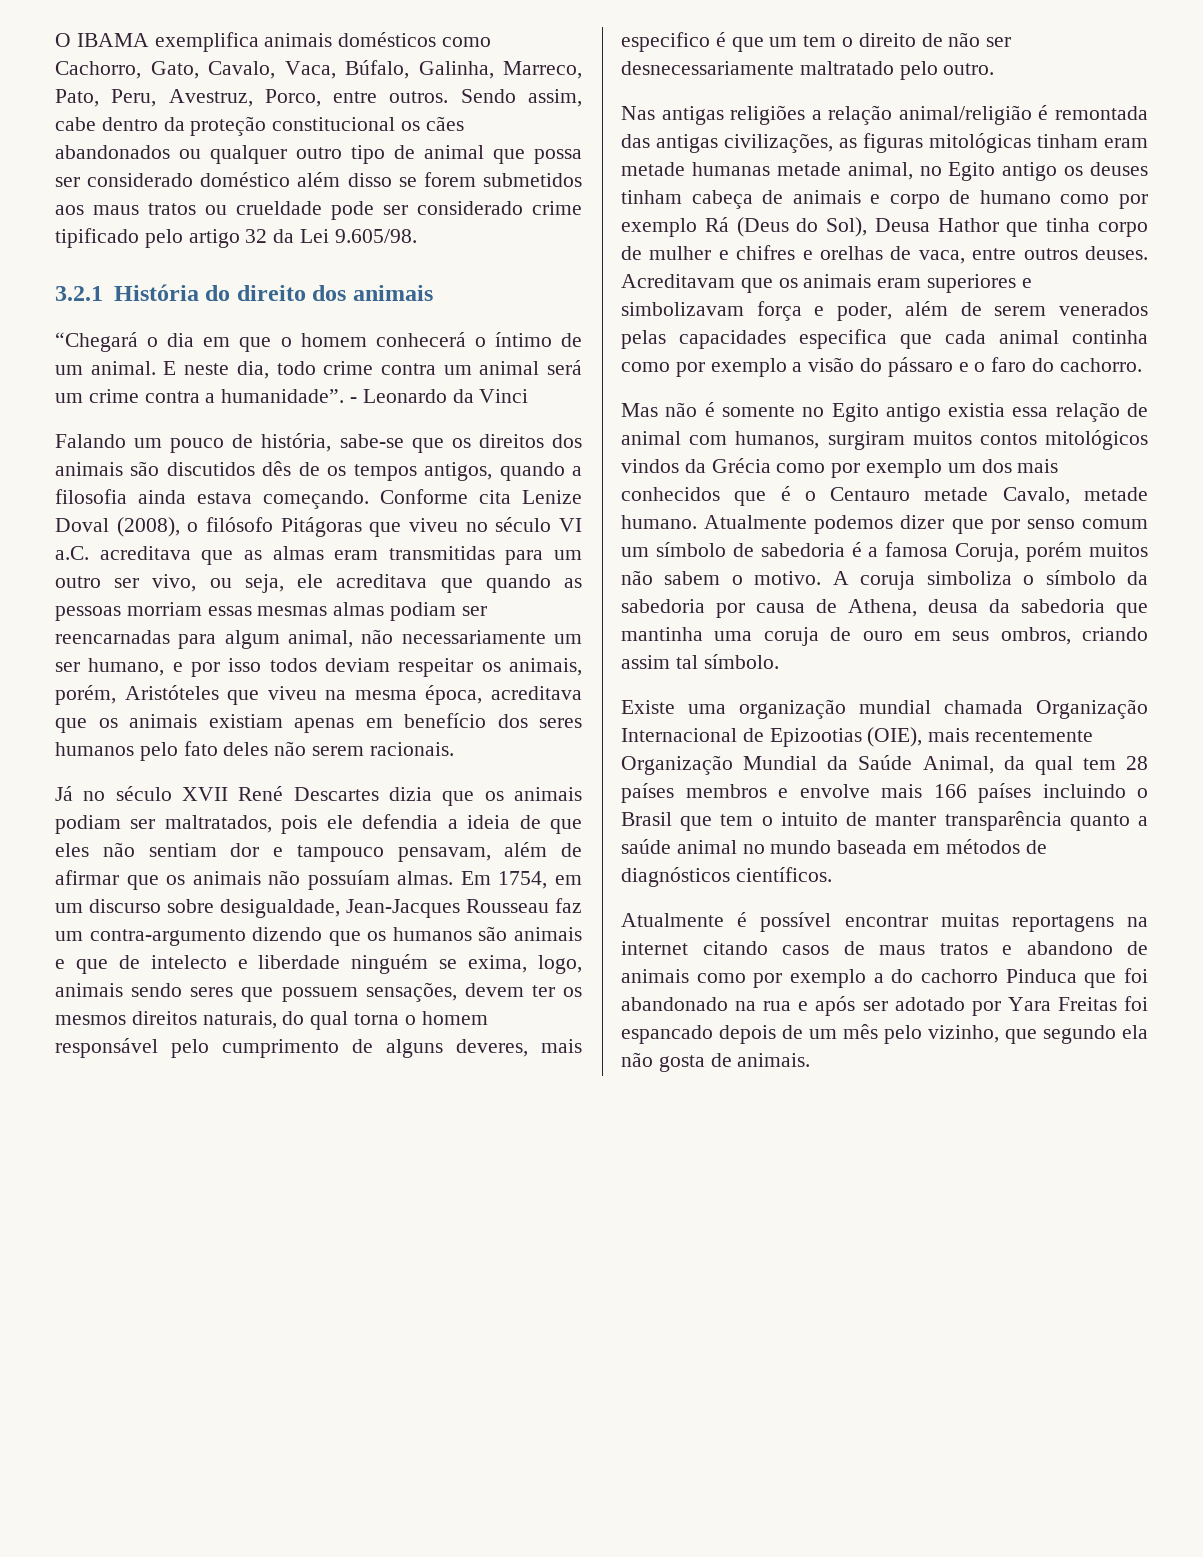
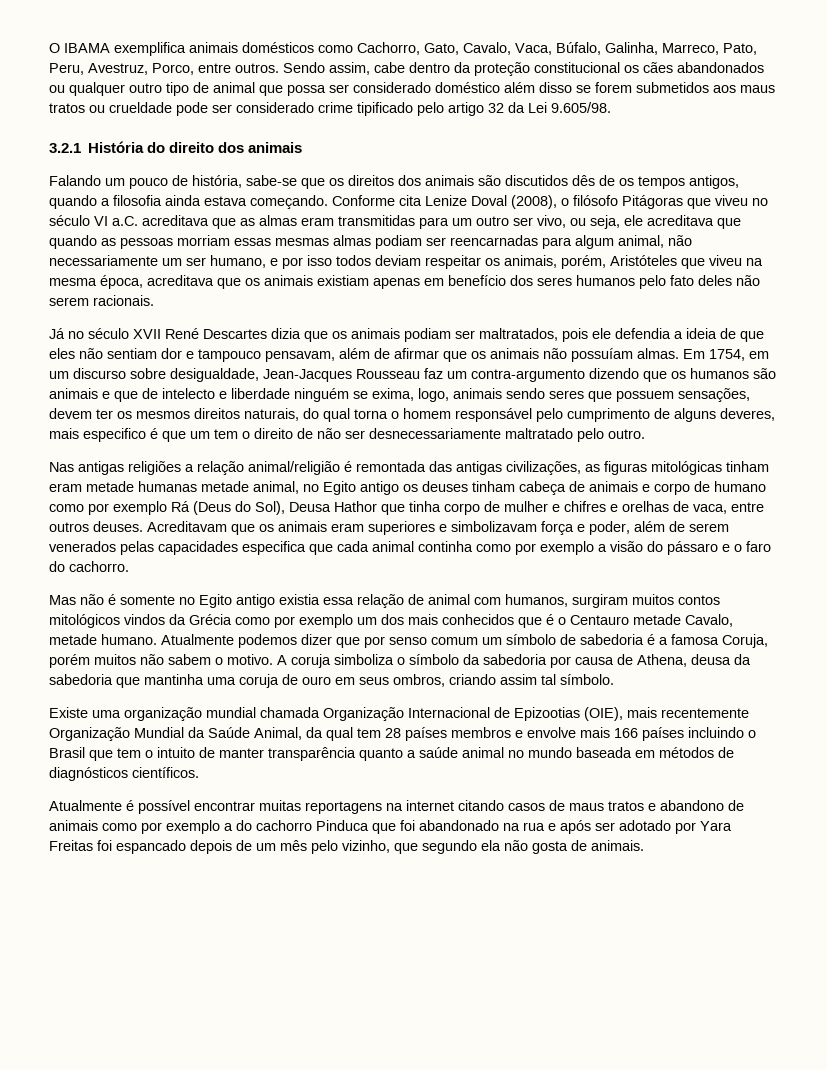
[55,332,582,352] [55,360,582,379] [55,389,529,403] // “Chegará o dia em que o homem conhecerá o íntimo de um animal. E neste dia, todo crime contra um animal será um crime contra a humanidade”. - Leonardo da Vinci -> (303, 147) none

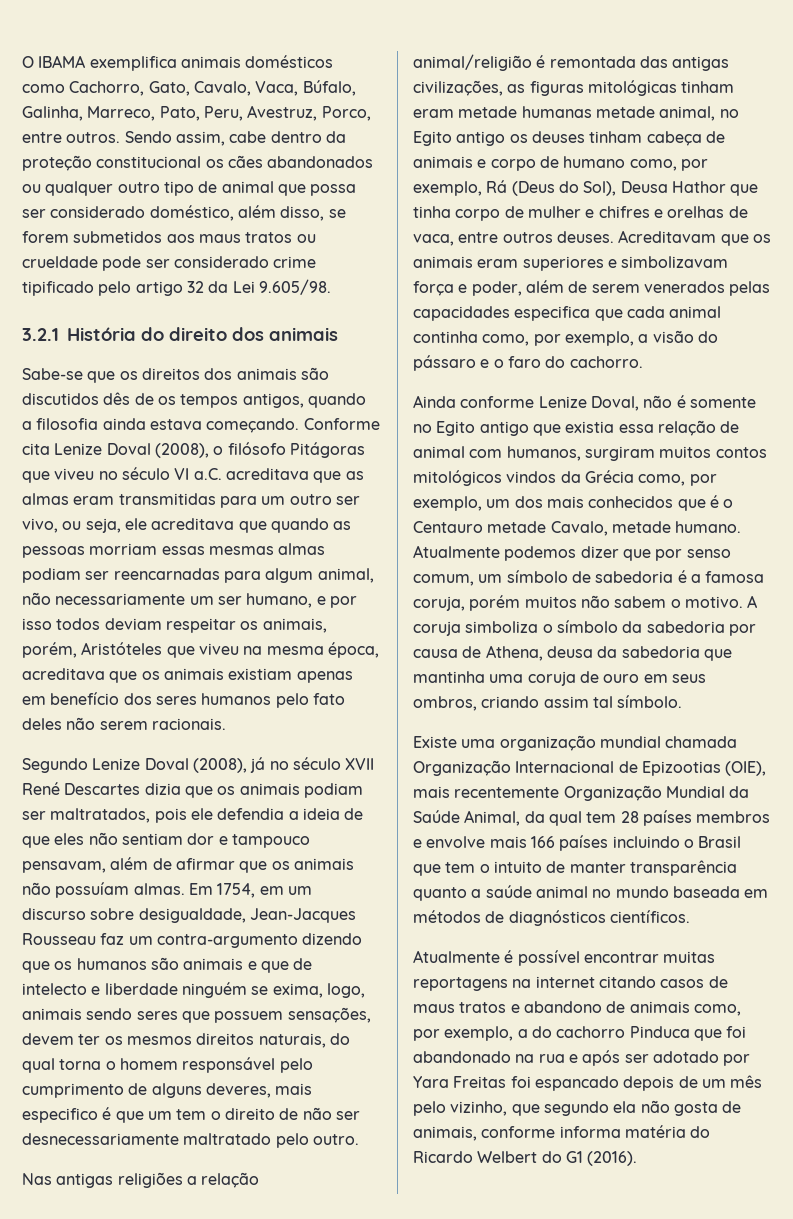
[435,82,572,93] doméstico além disso -> [149,205,325,221] doméstico, além disso,
[49,175,297,189] Falando um pouco de história, sabe-se -> [22,368,83,380] Sabe-se
[49,328,65,339] Já -> [22,757,266,773] Segundo Lenize Doval (2008), já
[49,501,167,515] como por exemplo -> [629,159,708,171] [413,181,482,196] como, por exemplo,
[476,541,594,555] como por exemplo -> [482,331,634,346] como, por exemplo,
[49,595,76,605] Mas -> [413,395,639,411] Ainda conforme Lenize Doval,
(275, 601) none -> [532,424,561,436] que
[235,614,353,628] como por exemplo -> [638,474,717,486] [413,496,482,511] como, por exemplo,
[431,637,478,645] comum -> [413,574,474,586] comum,
[722,634,768,648] Coruja, -> [413,596,465,611] coruja,
[102,820,220,834] como por exemplo -> [693,1004,741,1016] [413,1026,514,1041] como, por exemplo,
[591,840,644,851] animais. -> [413,1125,711,1141] [413,1151,638,1166] animais, conforme informa matéria do Ricardo Welbert do G1 (2016).

